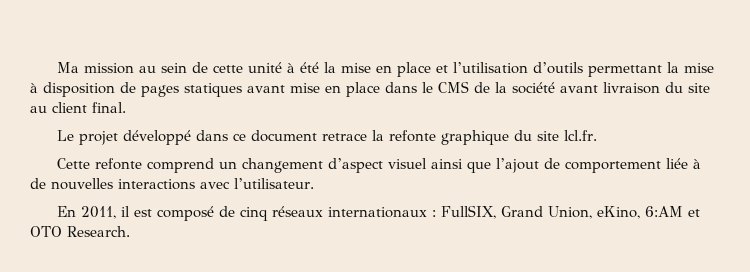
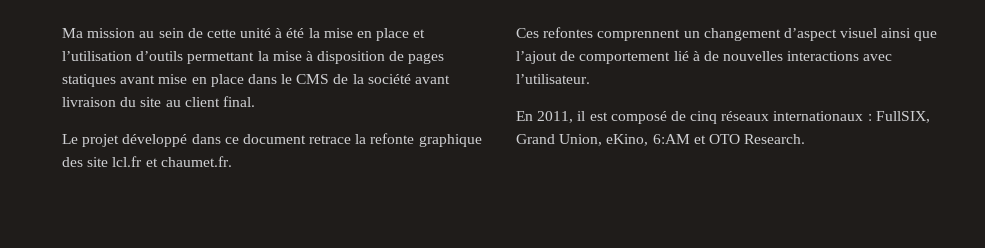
[514,130,598,141] [57,158,215,173] du site lcl.fr. // Cette refonte comprend -> [62,156,232,167] [516,27,681,41] des site lcl.fr et chaumet.fr. // Ces refontes comprennent
[666,158,689,169] liée -> [673,51,689,61] lié

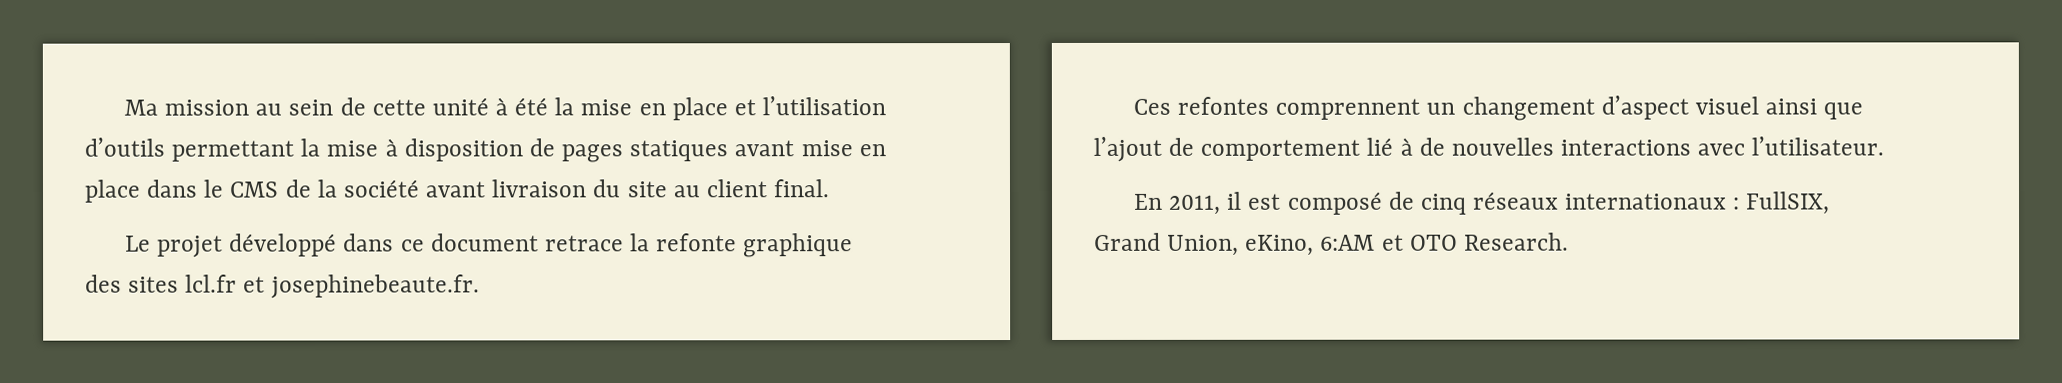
[87,157,109,167] site -> [128,276,180,293] sites
[160,156,232,167] chaumet.fr. -> [270,274,480,299] josephinebeaute.fr.

